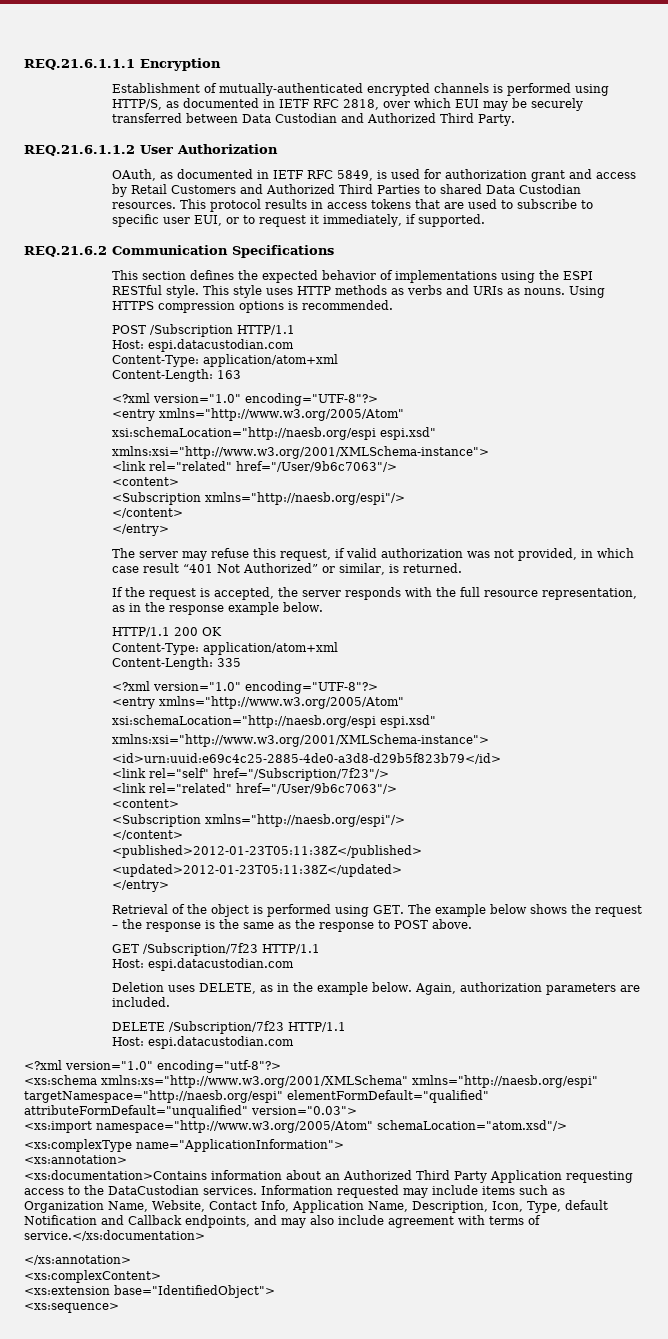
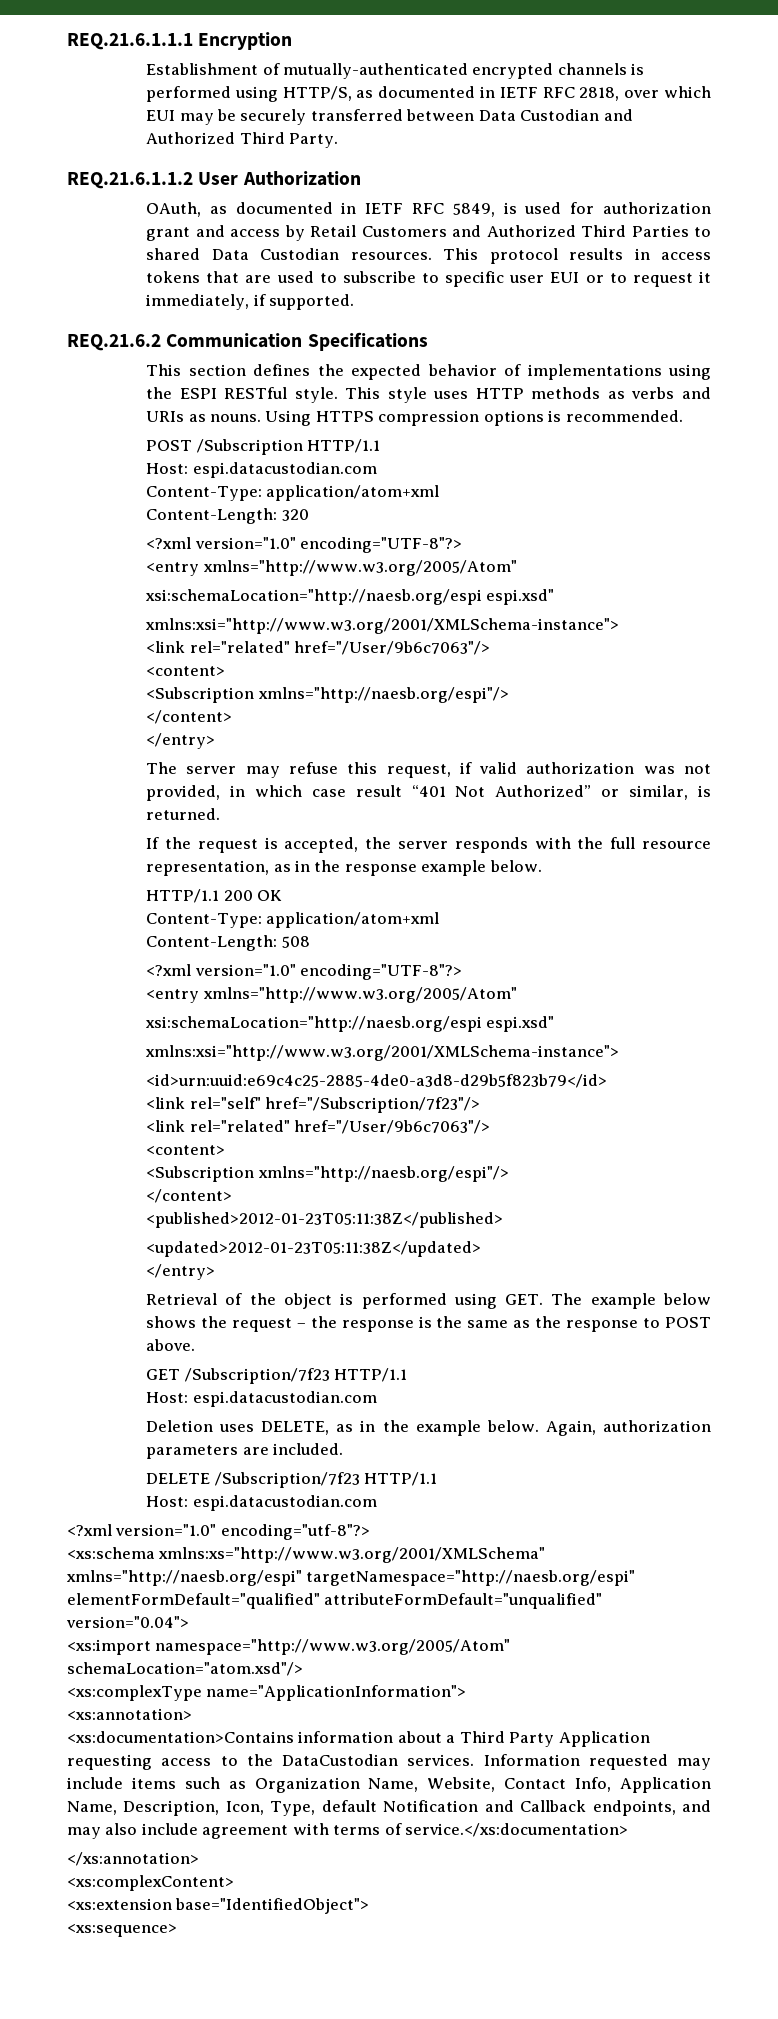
[194,215,223,226] EUI, -> [550,272,580,283] EUI
[217,370,242,379] 163 -> [281,509,309,521] 320
[217,658,242,667] 335 -> [281,936,310,948] 508
[251,1106,357,1115] version="0.03"> -> [66,1616,189,1628] version="0.04">
[325,1170,412,1180] an Authorized -> [446,1735,456,1743] a

